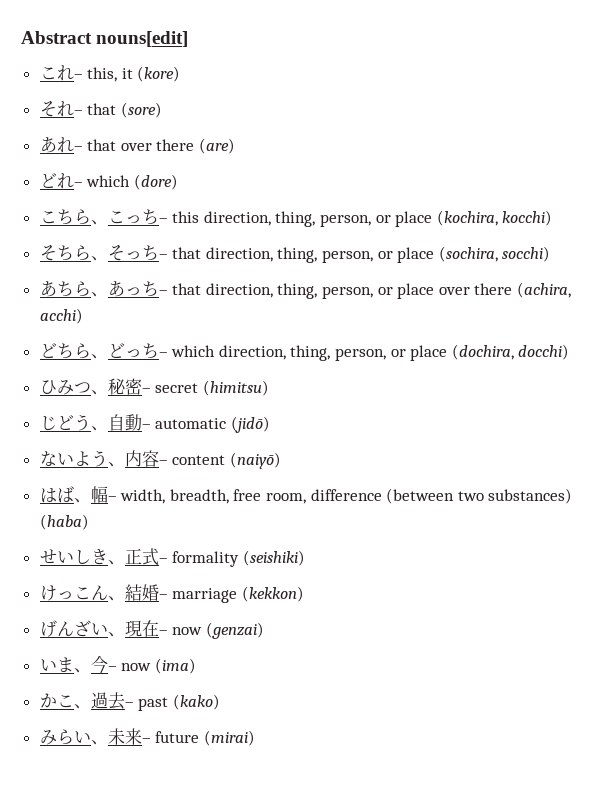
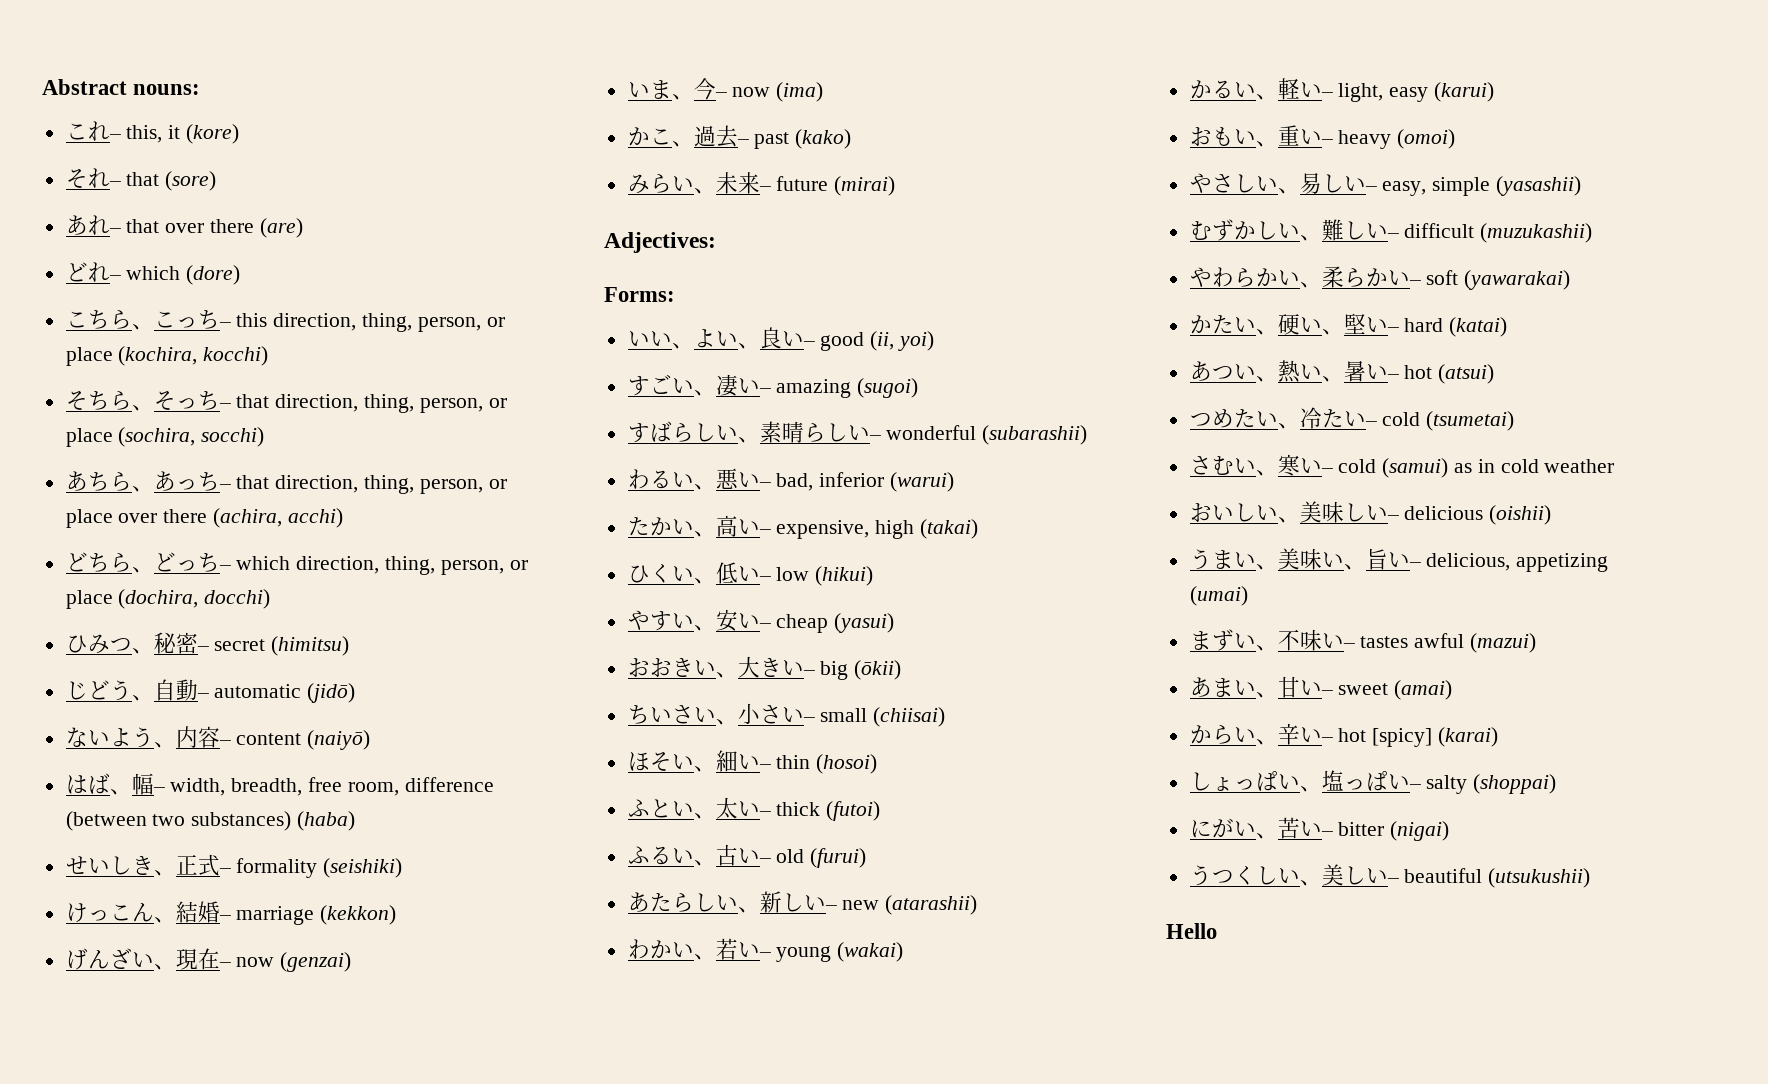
[96,31,189,47] nouns[edit] -> [133,84,201,95] nouns:
(255, 738) none -> [604,232,716,253] [604,287,675,302] [627,327,935,351] [627,374,919,398] [627,421,1088,445] [627,468,955,492] [627,515,979,539] [627,562,874,586] [627,609,895,633] [627,656,902,680] [627,703,946,727] [627,750,878,774] [627,797,881,821] [627,844,867,868] [627,891,978,915] [627,938,904,962] [1189,78,1495,102] [1189,125,1456,149] [1189,173,1582,196] [1189,219,1593,243] [1189,266,1571,290] [1189,313,1508,337] [1189,360,1495,384] [1189,407,1515,431] [1189,454,1615,478] [1189,501,1552,525] [1189,548,1609,572] [1189,586,1248,606] [1189,629,1537,653] [1189,676,1453,700] [1189,723,1499,747] [1189,770,1557,794] [1189,817,1450,841] [1189,864,1591,888] [1166,923,1217,939] // Adjectives: // Forms: // いい、よい、良い– good (ii, yoi) // すごい、凄い– amazing (sugoi) // すばらしい、素晴らしい– wonderful (subarashii) // わるい、悪い– bad, inferior (warui) // たかい、高い– expensive, high (takai) // ひくい、低い– low (hikui) // やすい、安い– cheap (yasui) // おおきい、大きい– big (ōkii) // ちいさい、小さい– small (chiisai) // ほそい、細い– thin (hosoi) // ふとい、太い– thick (futoi) // ふるい、古い– old (furui) // あたらしい、新しい– new (atarashii) // わかい、若い– young (wakai) // かるい、軽い– light, easy (karui) // おもい、重い– heavy (omoi) // やさしい、易しい– easy, simple (yasashii) // むずかしい、難しい– difficult (muzukashii) // やわらかい、柔らかい– soft (yawarakai) // かたい、硬い、堅い– hard (katai) // あつい、熱い、暑い– hot (atsui) // つめたい、冷たい– cold (tsumetai) // さむい、寒い– cold (samui) as in cold weather // おいしい、美味しい– delicious (oishii) // うまい、美味い、旨い– delicious, appetizing (umai) // まずい、不味い– tastes awful (mazui) // あまい、甘い– sweet (amai) // からい、辛い– hot [spicy] (karai) // しょっぱい、塩っぱい– salty (shoppai) // にがい、苦い– bitter (nigai) // うつくしい、美しい– beautiful (utsukushii) // Hello

